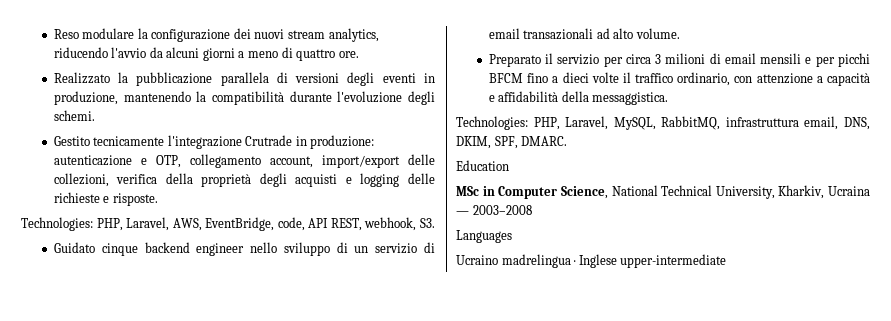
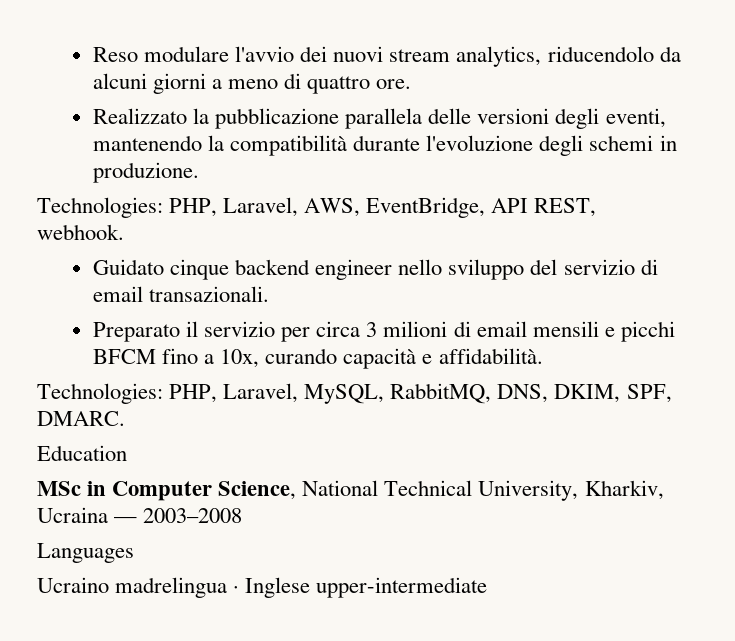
[137,28,231,42] la configurazione -> [235,46,295,62] l'avvio
[53,47,147,58] riducendo l'avvio -> [547,46,654,62] riducendolo
[276,72,288,83] di -> [428,108,472,124] delle
[382,73,435,83] [53,91,118,105] eventi in produzione, -> [605,108,666,128] eventi,
[53,110,95,121] [53,135,375,149] [53,154,435,168] [53,173,435,187] [53,192,158,206] schemi. // Gestito tecnicamente l'integrazione Crutrade in produzione: autenticazione e OTP, collegamento account, import/export delle collezioni, verifica della proprietà degli acquisti e logging delle richieste e risposte. -> [589,135,677,151] [93,162,200,183] schemi in produzione.
[277,217,305,231] code, -> (486, 207) none
[364,217,435,231] webhook, S3. -> [37,224,124,240] webhook.
[336,242,369,253] di un -> [530,259,558,275] del
[523,28,680,40] transazionali ad alto volume. -> [149,286,270,302] transazionali.
[815,56,835,67] per -> (615, 332) none
[562,72,870,86] [488,91,669,105] dieci volte il traffico ordinario, con attenzione a capacità e affidabilità della messaggistica. -> [220,348,543,369] 10x, curando capacità e affidabilità.
[725,116,839,130] infrastruttura email, -> (492, 393) none

